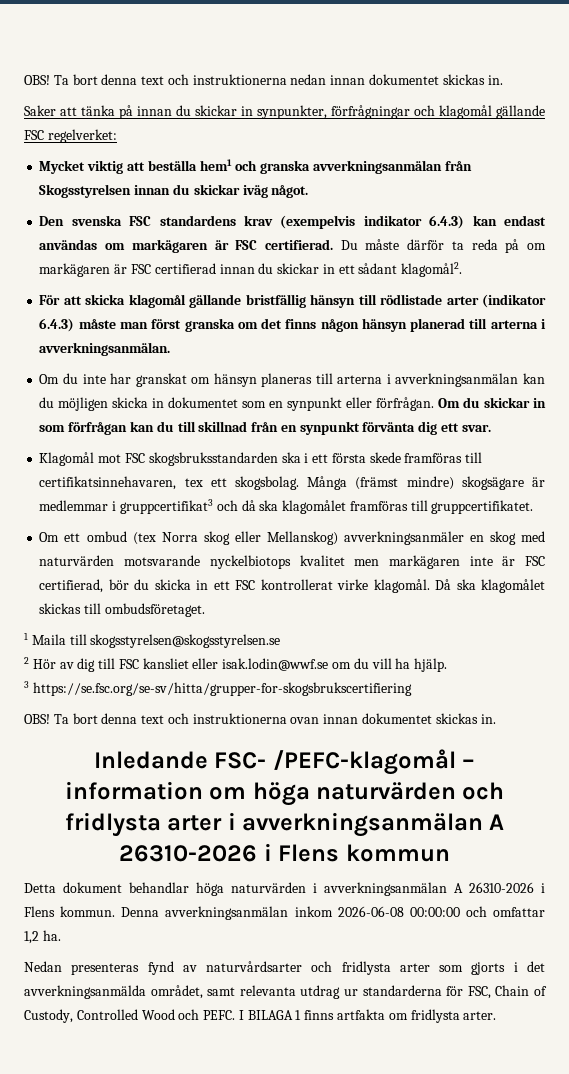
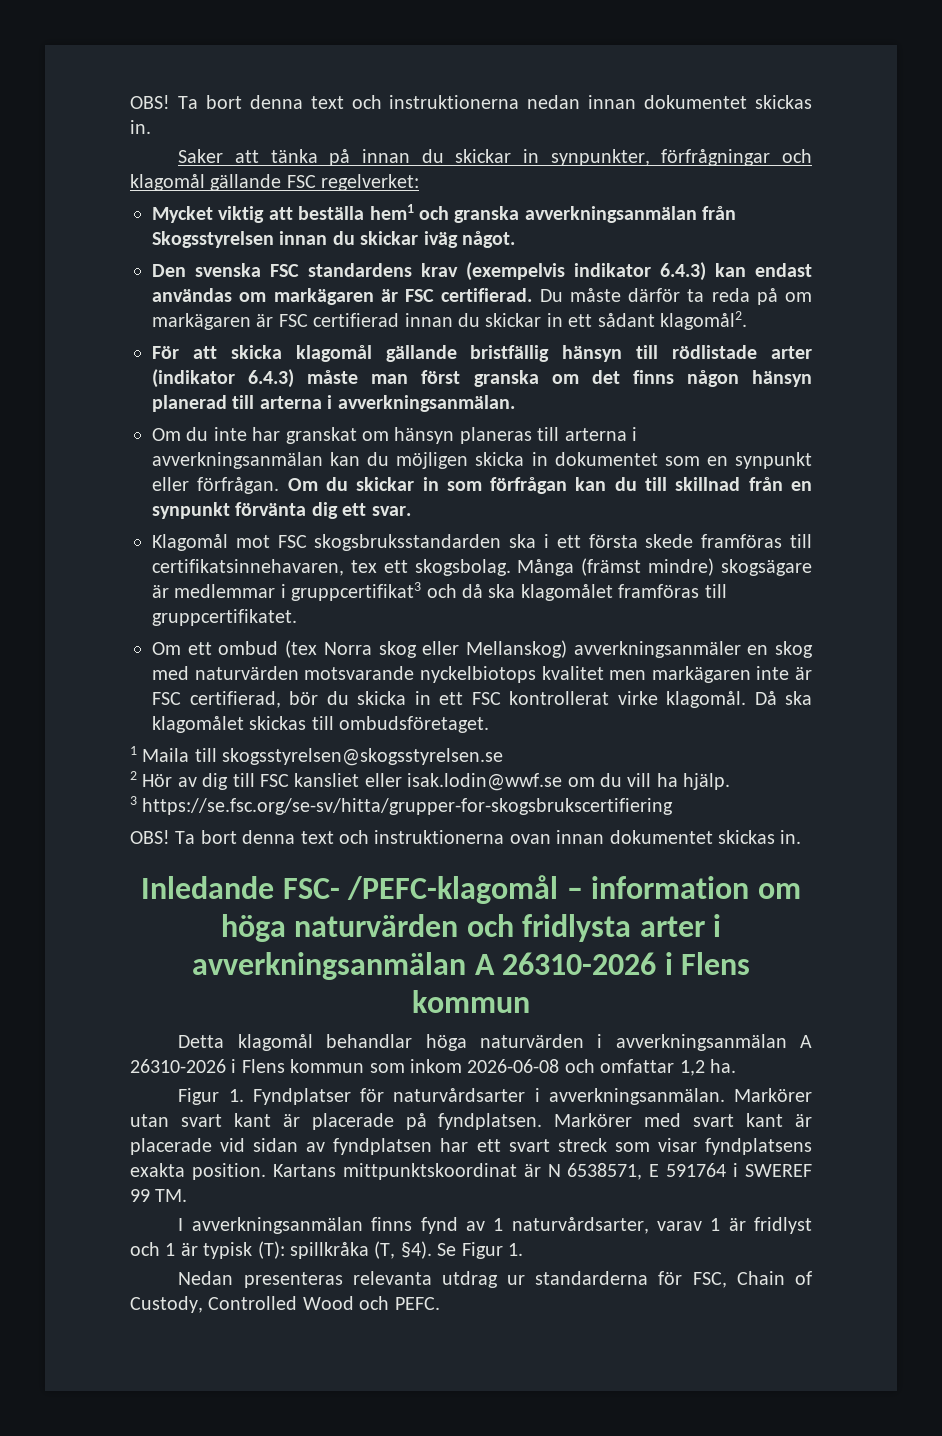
[63,882,122,893] dokument -> [237,1034,313,1051] klagomål
[60,906,289,920] kommun. Denna avverkningsanmälan -> [290,1059,405,1073] kommun som
[409,907,460,917] 00:00:00 -> (560, 1066) none
[24,961,545,975] [24,985,236,999] Nedan presenteras fynd av naturvårdsarter och fridlysta arter som gjorts i det avverkningsanmälda området, samt -> [178,1088,812,1105] [130,1113,812,1130] [130,1138,813,1155] [130,1163,812,1180] [130,1189,188,1202] [178,1217,812,1234] [130,1241,523,1259] [178,1271,343,1288] Figur 1. Fyndplatser för naturvårdsarter i avverkningsanmälan. Markörer utan svart kant är placerade på fyndplatsen. Markörer med svart kant är placerade vid sidan av fyndplatsen har ett svart streck som visar fyndplatsens exakta position. Kartans mittpunktskoordinat är N 6538571, E 591764 i SWEREF 99 TM. // I avverkningsanmälan finns fynd av 1 naturvårdsarter, varav 1 är fridlyst och 1 är typisk (T): spillkråka (T, §4). Se Figur 1. // Nedan presenteras
[238,1009,497,1023] I BILAGA 1 finns artfakta om fridlysta arter. -> (440, 1303) none

